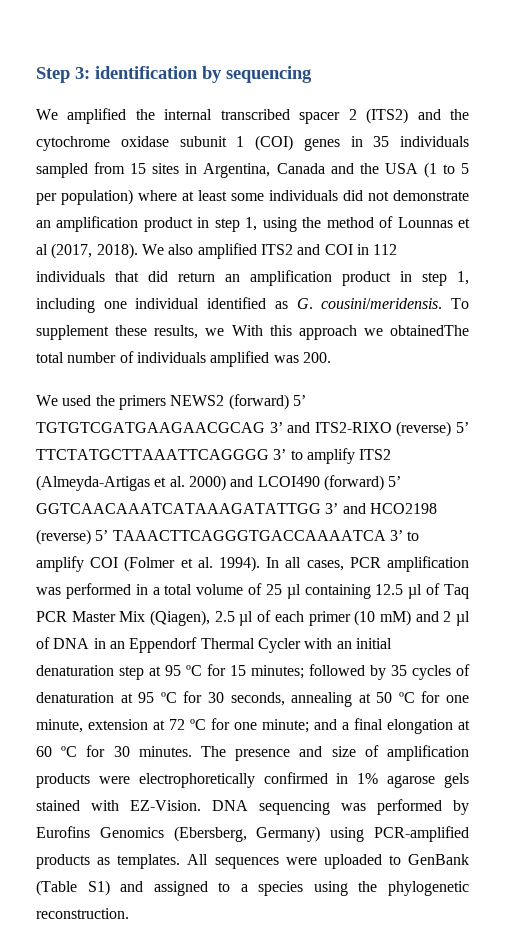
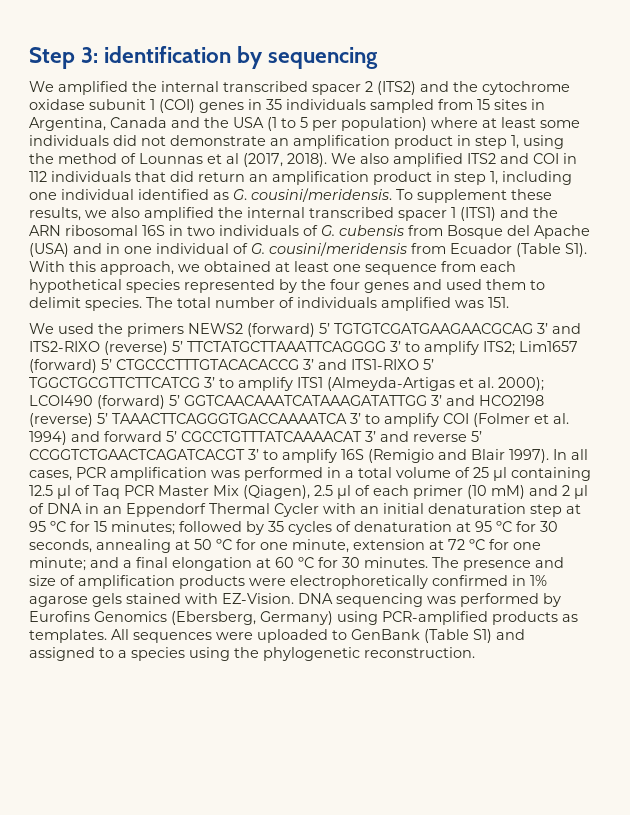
[231,325,469,340] With this approach we obtainedThe -> [111,207,558,221] [29,225,590,239] [29,242,587,257] [29,261,516,275] [29,279,545,293] [29,297,173,311] also amplified the internal transcribed spacer 1 (ITS1) and the ARN ribosomal 16S in two individuals of G. cubensis from Bosque del Apache (USA) and in one individual of G. cousini/meridensis from Ecuador (Table S1). With this approach, we obtained at least one sequence from each hypothetical species represented by the four genes and used them to delimit species. The
[302,352,331,363] 200. -> [488,297,509,308] 151.
[359,449,392,460] ITS2 -> [483,341,578,355] [29,359,434,373] [29,377,323,391] ITS2; Lim1657 (forward) 5’ CTGCCCTTTGTACACACCG 3’ and ITS1-RIXO 5’ TGGCTGCGTTCTTCATCG 3’ to amplify ITS1
[188,475,254,491] 2000) and -> [498,377,544,391] 2000);
[218,556,260,572] 1994). -> [29,431,482,445] [29,449,549,463] 1994) and forward 5’ CGCCTGTTTATCAAAACAT 3’ and reverse 5’ CCGGTCTGAACTCAGATCACGT 3’ to amplify 16S (Remigio and Blair 1997).

